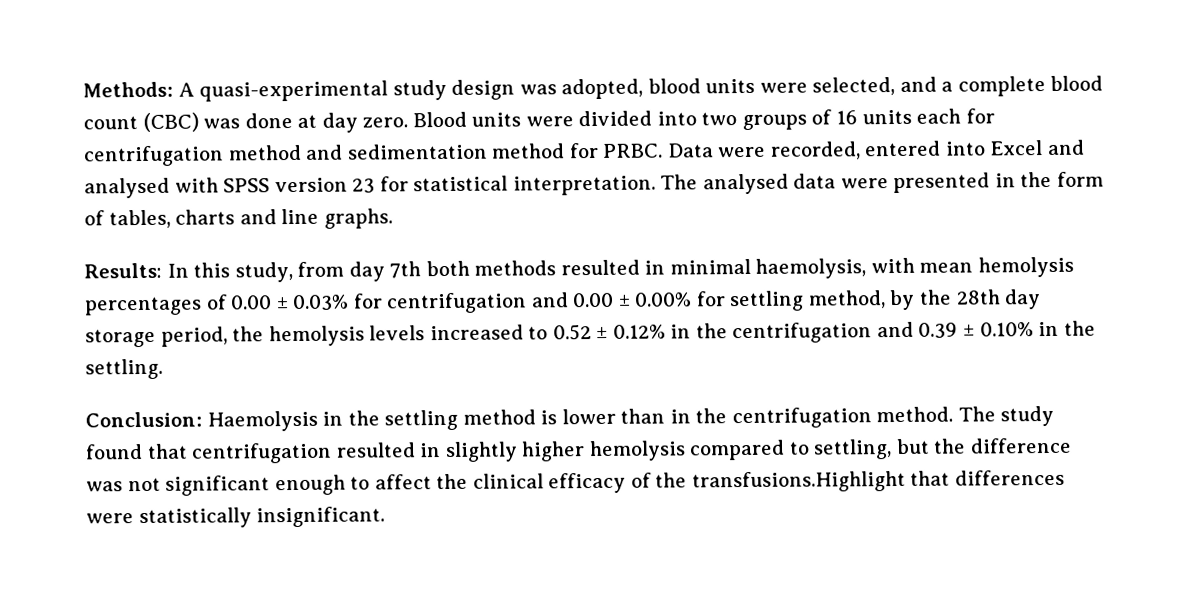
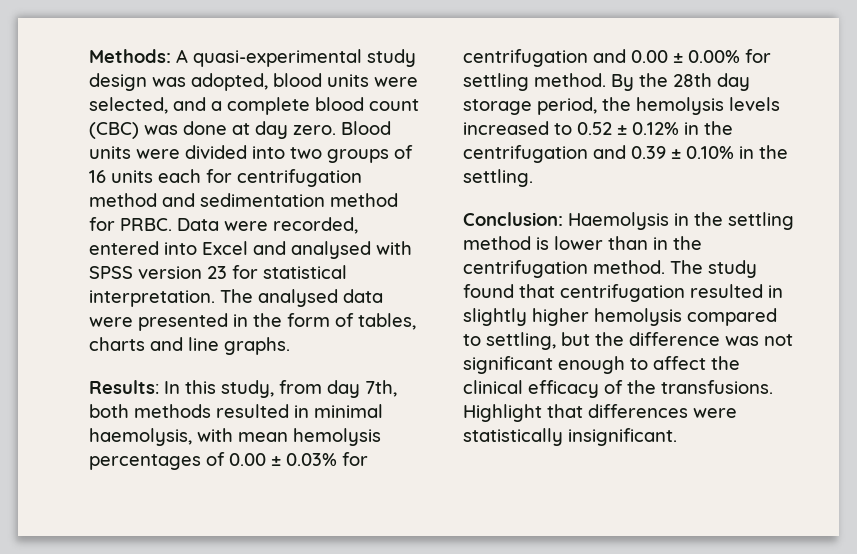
[389,261,422,279] 7th -> [365,380,397,397] 7th,
[807,289,916,311] method, by -> [534,73,634,91] method. By
[691,470,906,493] transfusions.Highlight -> [661,380,773,394] [463,404,542,422] transfusions. Highlight

